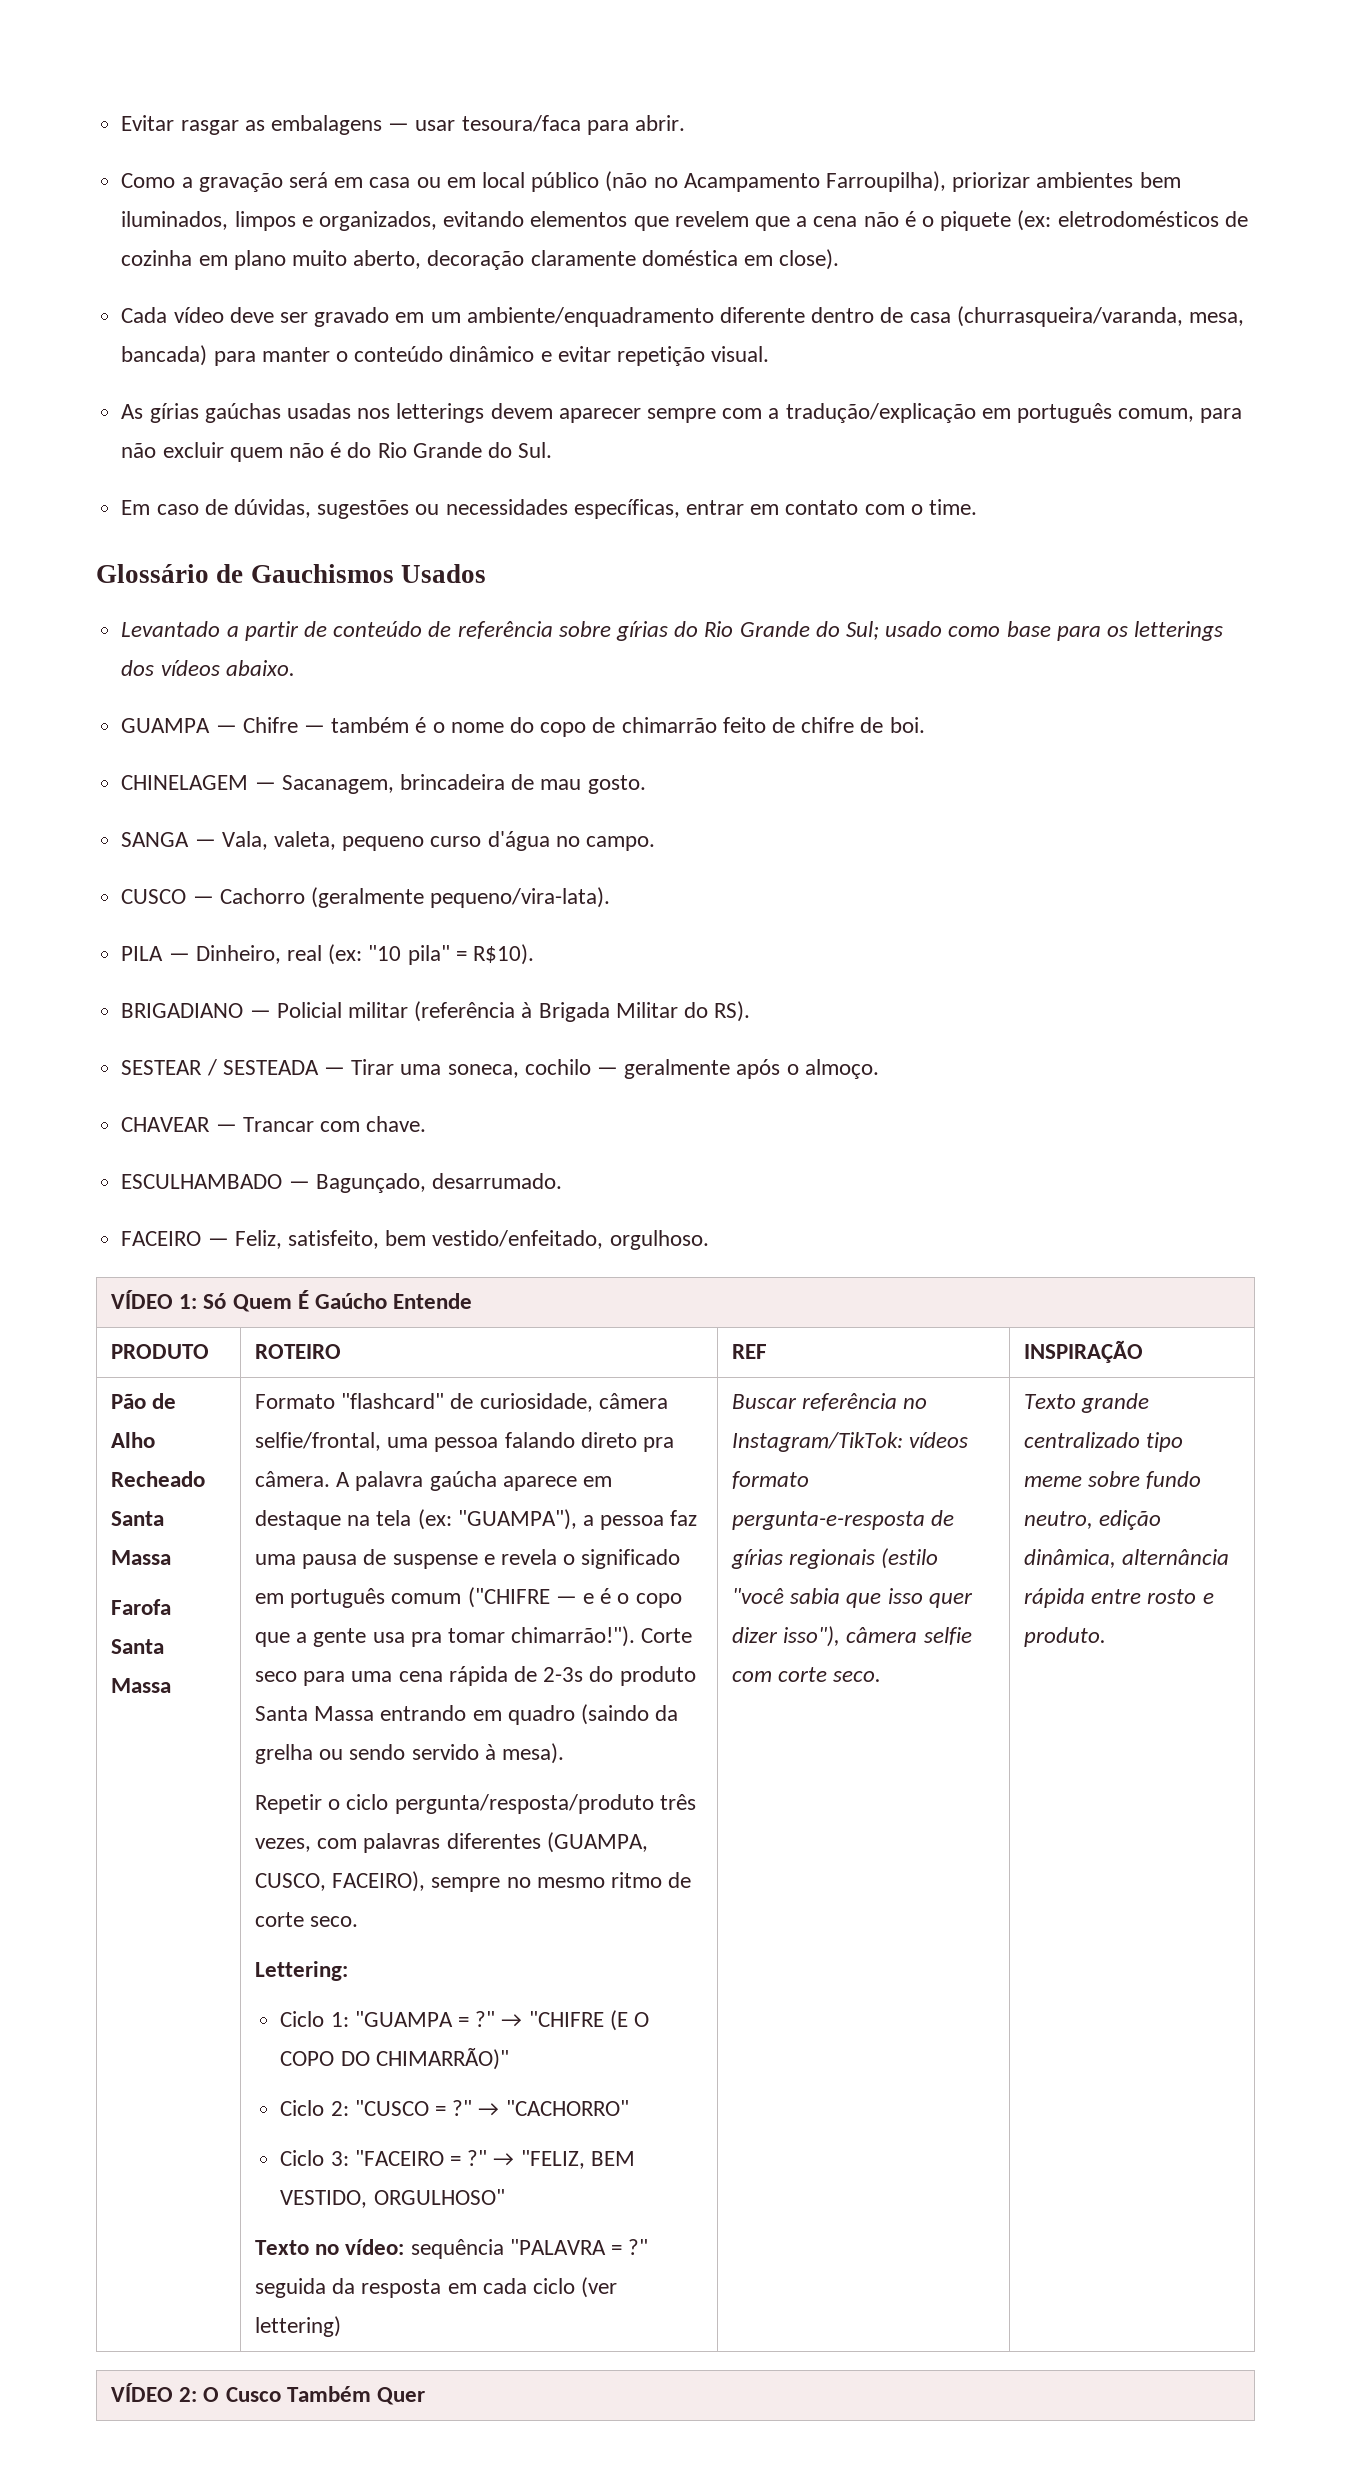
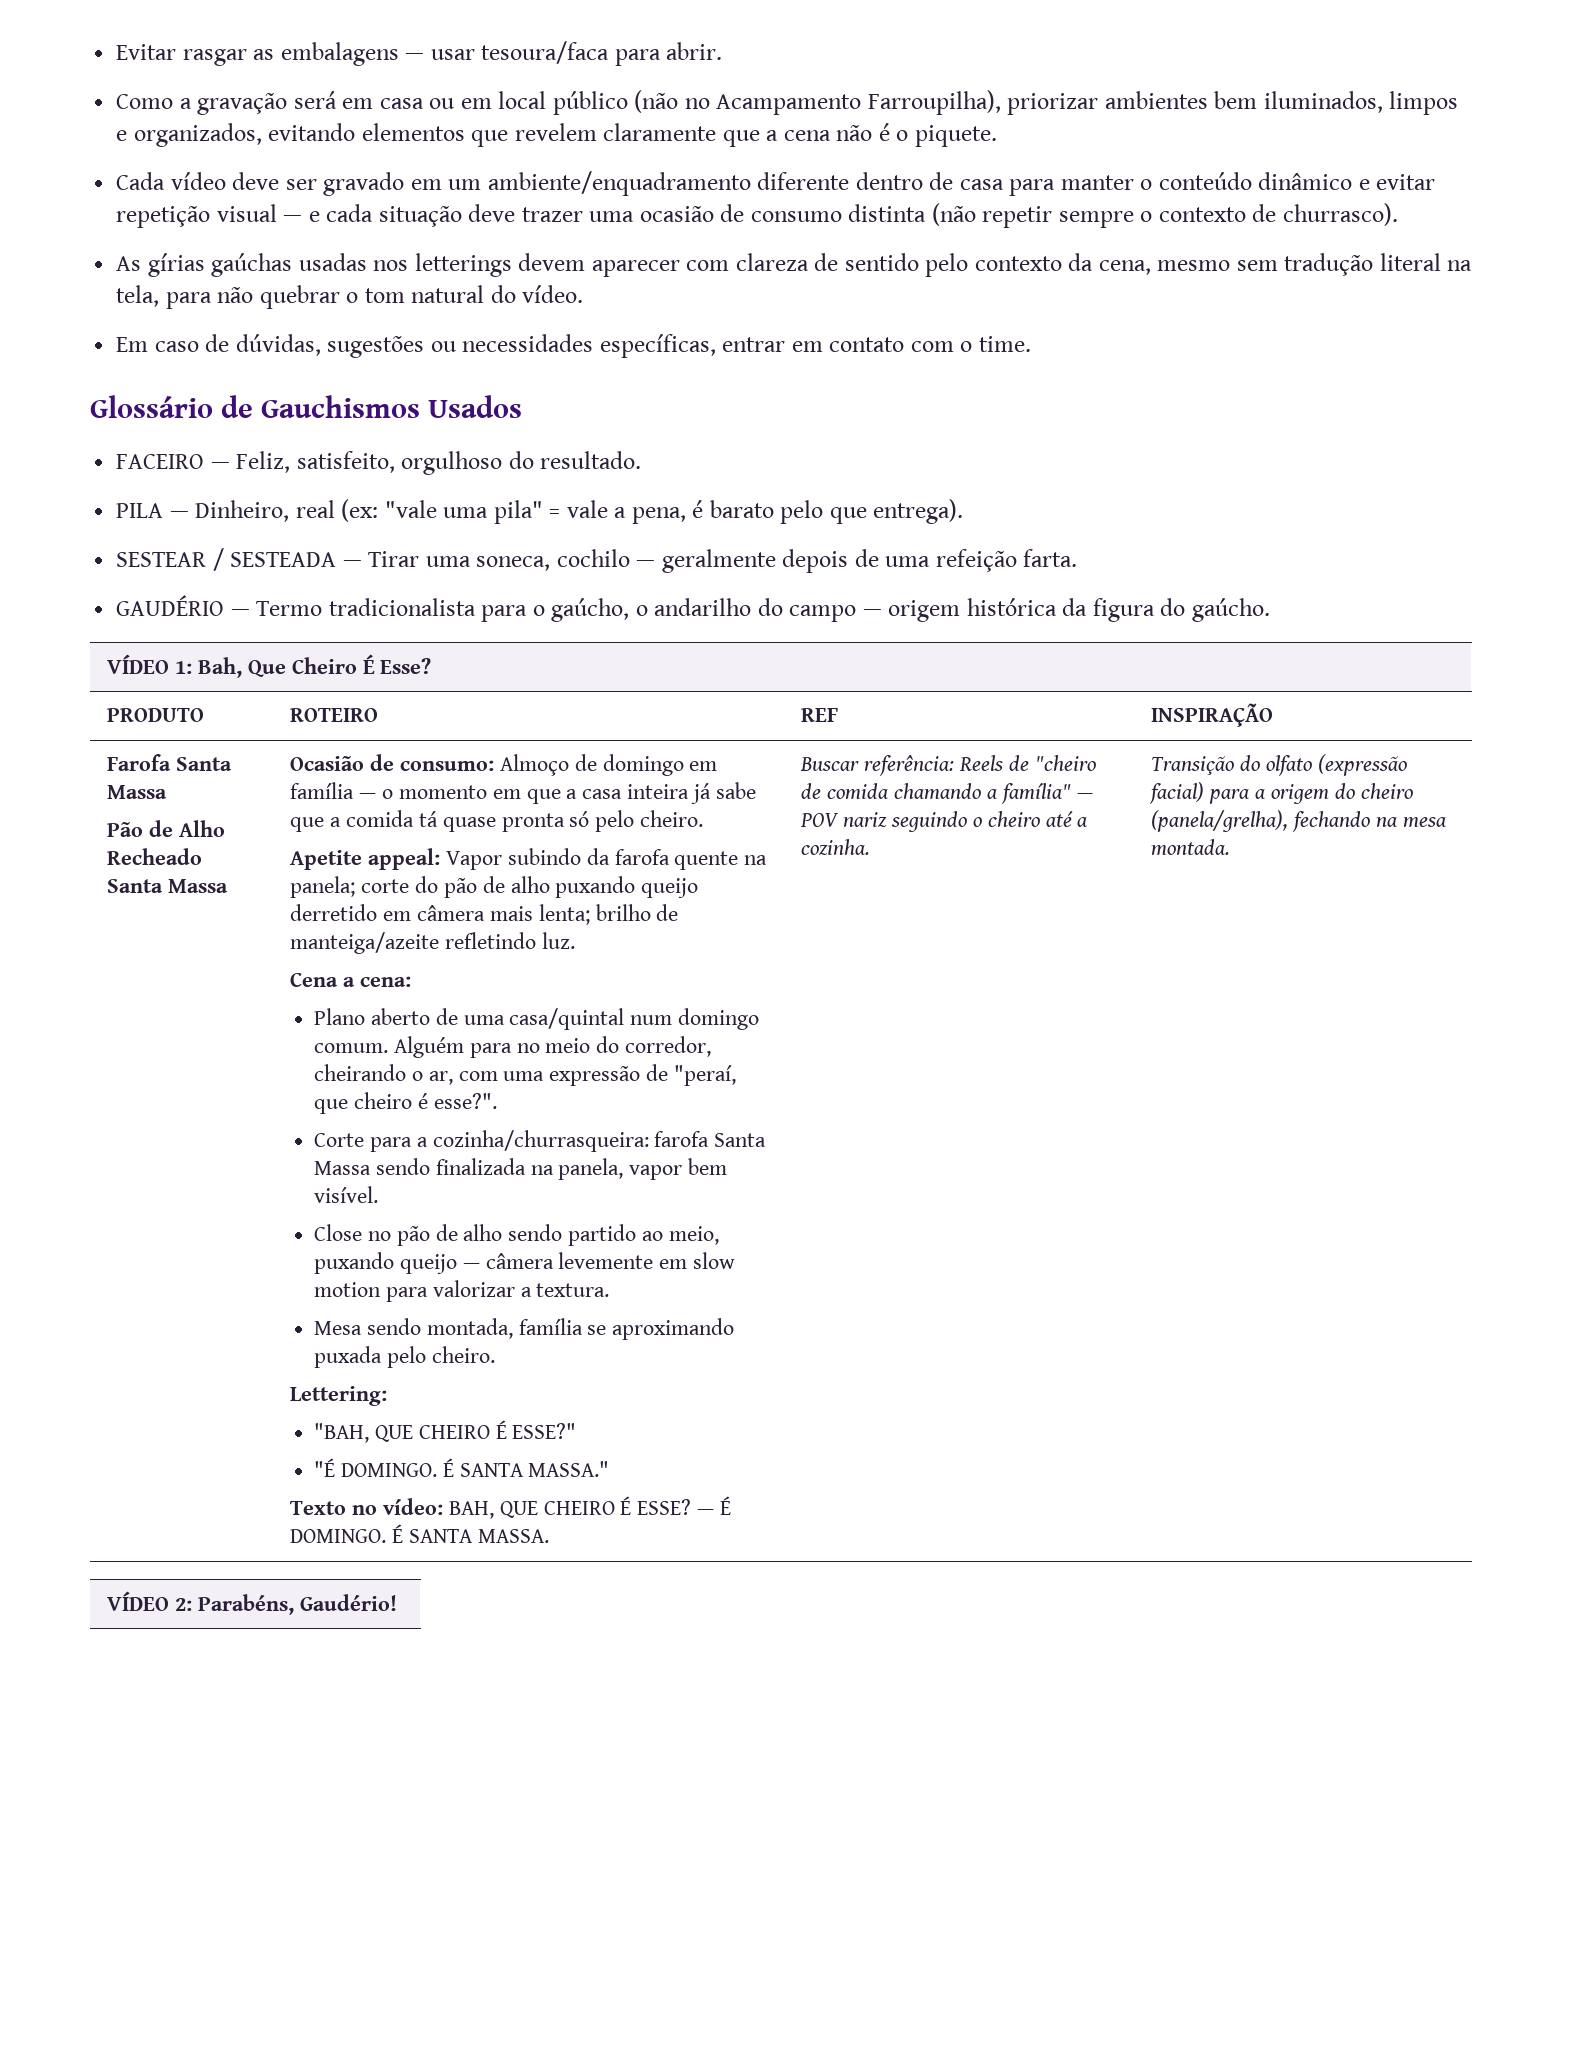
(749, 219) none -> [603,123,717,141] claramente
[940,210,1248,231] [121,249,840,270] piquete (ex: eletrodomésticos de cozinha em plano muito aberto, decoração claramente doméstica em close). -> [914,125,997,147] piquete.
[956,306,1245,327] [121,345,208,366] (churrasqueira/varanda, mesa, bancada) -> (1004, 184) none
[711,346,770,362] visual. -> [216,203,1398,228] visual — e cada situação deve trazer uma ocasião de consumo distinta (não repetir sempre o contexto de churrasco).
[646,403,1243,423] [121,442,553,462] sempre com a tradução/explicação em português comum, para não excluir quem não é do Rio Grande do Sul. -> [686,253,1473,277] [116,285,584,309] com clareza de sentido pelo contexto da cena, mesmo sem tradução literal na tela, para não quebrar o tom natural do vídeo.
[121,621,1224,641] [121,660,295,676] [121,717,925,737] [121,774,646,794] [121,831,655,851] [121,887,611,908] Levantado a partir de conteúdo de referência sobre gírias do Rio Grande do Sul; usado como base para os letterings dos vídeos abaixo. // GUAMPA — Chifre — também é o nome do copo de chimarrão feito de chifre de boi. // CHINELAGEM — Sacanagem, brincadeira de mau gosto. // SANGA — Vala, valeta, pequeno curso d'água no campo. // CUSCO — Cachorro (geralmente pequeno/vira-lata). -> [116,451,642,475] FACEIRO — Feliz, satisfeito, orgulhoso do resultado.
[368,944,534,965] [121,1001,751,1022] "10 pila" = R$10). // BRIGADIANO — Policial militar (referência à Brigada Militar do RS). -> [384,499,964,524] "vale uma pila" = vale a pena, é barato pelo que entrega).
[736,1059,879,1079] [121,1116,427,1132] [121,1173,562,1193] [121,1230,709,1250] [111,1290,473,1312] após o almoço. // CHAVEAR — Trancar com chave. // ESCULHAMBADO — Bagunçado, desarrumado. // FACEIRO — Feliz, satisfeito, bem vestido/enfeitado, orgulhoso. // VÍDEO 1: Só Quem É Gaúcho Entende -> [782,549,1078,573] [116,595,1270,622] [107,654,432,678] depois de uma refeição farta. // GAUDÉRIO — Termo tradicionalista para o gaúcho, o andarilho do campo — origem histórica da figura do gaúcho. // VÍDEO 1: Bah, Que Cheiro É Esse?
(1144, 1351) none -> [107,754,233,771] [107,785,168,799] Farofa Santa Massa //
[111,1599,172,1615] [111,1639,165,1654] [111,1678,172,1693] [255,1393,668,1412] [255,1432,675,1452] [255,1471,613,1491] [255,1509,698,1530] [255,1549,681,1569] [255,1587,682,1608] [255,1626,693,1647] [255,1666,696,1686] [255,1704,679,1725] [255,1743,565,1764] [255,1794,696,1814] [255,1832,648,1853] [255,1871,692,1892] [255,1912,359,1927] [255,1961,349,1981] [280,2010,649,2031] [280,2048,509,2070] [280,2100,629,2116] [280,2150,635,2169] [280,2189,505,2208] [255,2239,649,2259] [255,2277,618,2298] [255,2316,342,2337] [732,1393,928,1411] [732,1432,969,1452] [732,1471,810,1489] [732,1510,955,1530] [731,1548,939,1569] [732,1588,973,1608] [732,1626,972,1647] [732,1667,882,1682] [1024,1393,1150,1413] [1024,1432,1184,1452] [1024,1471,1202,1489] [1024,1510,1162,1530] [1024,1549,1230,1568] [1024,1588,1214,1608] [1024,1627,1107,1647] [111,2383,426,2405] // Farofa Santa Massa | Formato "flashcard" de curiosidade, câmera selfie/frontal, uma pessoa falando direto pra câmera. A palavra gaúcha aparece em destaque na tela (ex: "GUAMPA"), a pessoa faz uma pausa de suspense e revela o significado em português comum ("CHIFRE — e é o copo que a gente usa pra tomar chimarrão!"). Corte seco para uma cena rápida de 2-3s do produto Santa Massa entrando em quadro (saindo da grelha ou sendo servido à mesa). // Repetir o ciclo pergunta/resposta/produto três vezes, com palavras diferentes (GUAMPA, CUSCO, FACEIRO), sempre no mesmo ritmo de corte seco. // Lettering: // Ciclo 1: "GUAMPA = ?" → "CHIFRE (E O COPO DO CHIMARRÃO)" // Ciclo 2: "CUSCO = ?" → "CACHORRO" // Ciclo 3: "FACEIRO = ?" → "FELIZ, BEM VESTIDO, ORGULHOSO" // Texto no vídeo: sequência "PALAVRA = ?" seguida da resposta em cada ciclo (ver lettering) | Buscar referência no Instagram/TikTok: vídeos formato pergunta-e-resposta de gírias regionais (estilo "você sabia que isso quer dizer isso"), câmera selfie com corte seco. | Texto grande centralizado tipo meme sobre fundo neutro, edição dinâmica, alternância rápida entre rosto e produto. // VÍDEO 2: O Cusco Também Quer -> [290,754,718,776] [290,782,756,804] [290,810,703,832] [290,848,768,870] [290,876,699,898] [290,904,679,925] [290,932,576,954] [290,972,412,987] [314,1008,759,1030] [314,1036,711,1058] [314,1064,736,1086] [314,1092,497,1114] [314,1130,767,1152] [314,1158,727,1180] [314,1186,379,1203] [314,1224,719,1246] [314,1252,735,1274] [314,1280,610,1302] [314,1318,735,1340] [314,1346,495,1368] [290,1386,388,1406] [314,1420,577,1443] [314,1458,610,1477] [290,1496,731,1519] [290,1524,549,1543] [800,755,1096,776] [801,783,1093,804] [800,811,1088,832] [801,839,871,855] [1151,754,1407,776] [1149,782,1413,804] [1151,810,1446,832] [1151,839,1231,856] [107,1591,397,1615] | Ocasião de consumo: Almoço de domingo em família — o momento em que a casa inteira já sabe que a comida tá quase pronta só pelo cheiro. // Apetite appeal: Vapor subindo da farofa quente na panela; corte do pão de alho puxando queijo derretido em câmera mais lenta; brilho de manteiga/azeite refletindo luz. // Cena a cena: // Plano aberto de uma casa/quintal num domingo comum. Alguém para no meio do corredor, cheirando o ar, com uma expressão de "peraí, que cheiro é esse?". // Corte para a cozinha/churrasqueira: farofa Santa Massa sendo finalizada na panela, vapor bem visível. // Close no pão de alho sendo partido ao meio, puxando queijo — câmera levemente em slow motion para valorizar a textura. // Mesa sendo montada, família se aproximando puxada pelo cheiro. // Lettering: // "BAH, QUE CHEIRO É ESSE?" // "É DOMINGO. É SANTA MASSA." // Texto no vídeo: BAH, QUE CHEIRO É ESSE? — É DOMINGO. É SANTA MASSA. | Buscar referência: Reels de "cheiro de comida chamando a família" — POV nariz seguindo o cheiro até a cozinha. | Transição do olfato (expressão facial) para a origem do cheiro (panela/grelha), fechando na mesa montada. // VÍDEO 2: Parabéns, Gaudério!

